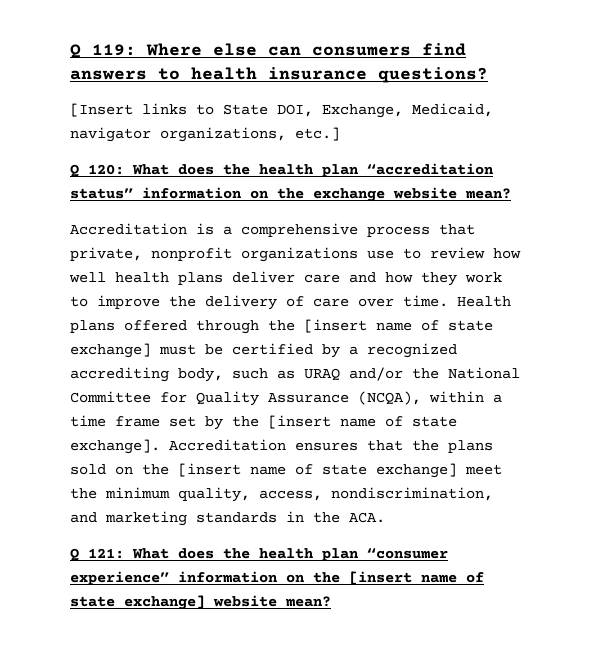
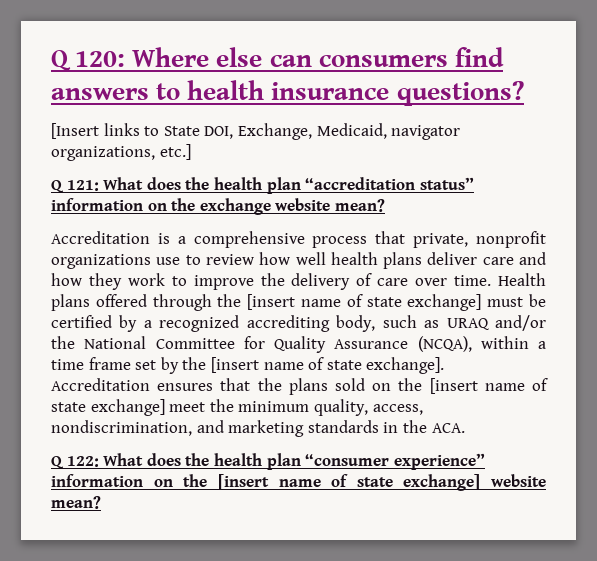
[70,44,136,58] Q 119: -> [51,50,126,71] Q 120:
[88,164,124,175] 120: -> [66,180,99,191] 121:
[88,548,124,559] 121: -> [66,456,99,467] 122:

